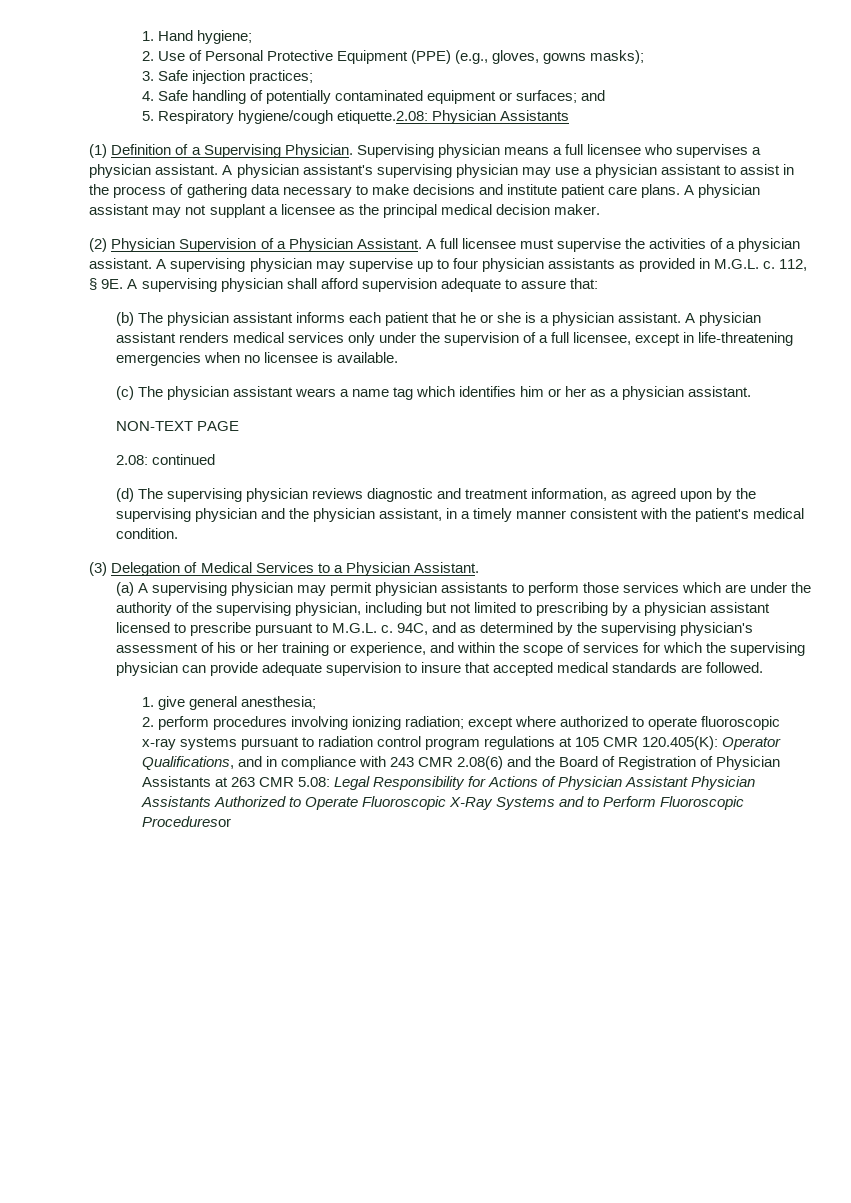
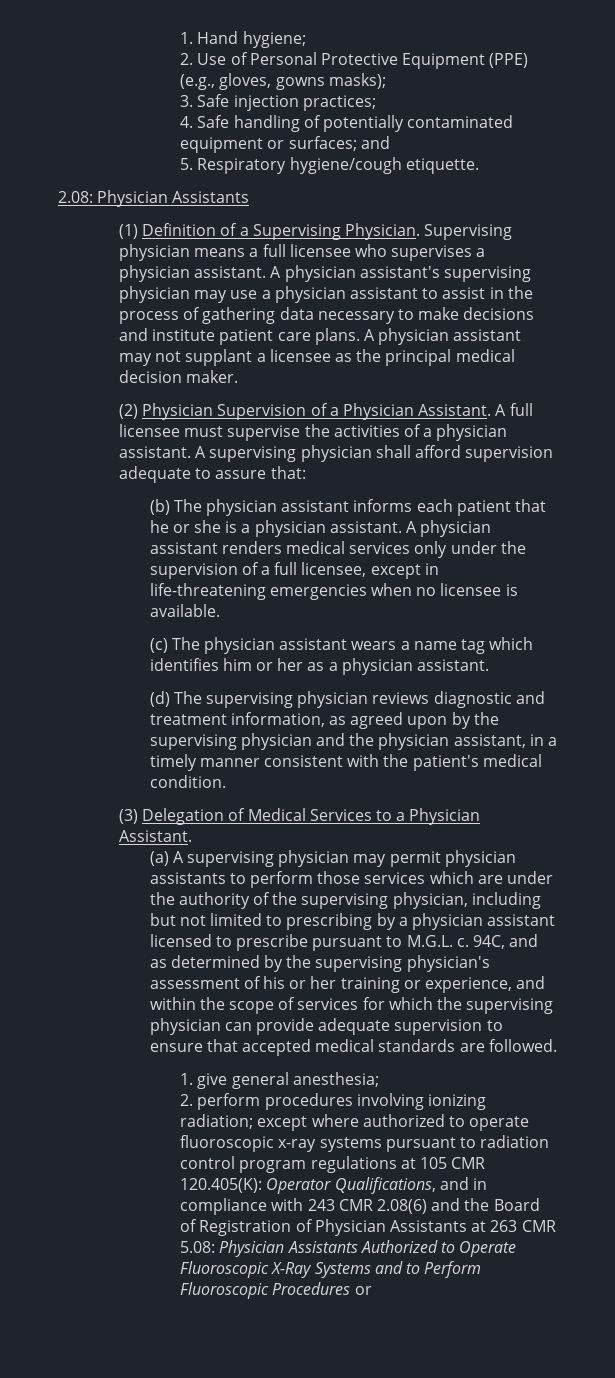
[336,110,428,124] etiquette.2.08: -> [405,158,479,174] [58,191,93,203] etiquette. // 2.08:
[315,258,808,272] [89,278,283,292] may supervise up to four physician assistants as provided in M.G.L. c. 112, § 9E. A supervising physician -> (372, 453) none
[115,421,239,431] [115,454,215,465] // NON-TEXT PAGE // 2.08: continued -> (489, 665) none
[420,662,461,673] insure -> [149,1043,203,1052] ensure
[334,776,689,790] Legal Responsibility for Actions of Physician Assistant -> (216, 1247) none
[141,816,231,827] Proceduresor -> [272,1282,372,1295] Procedures or

